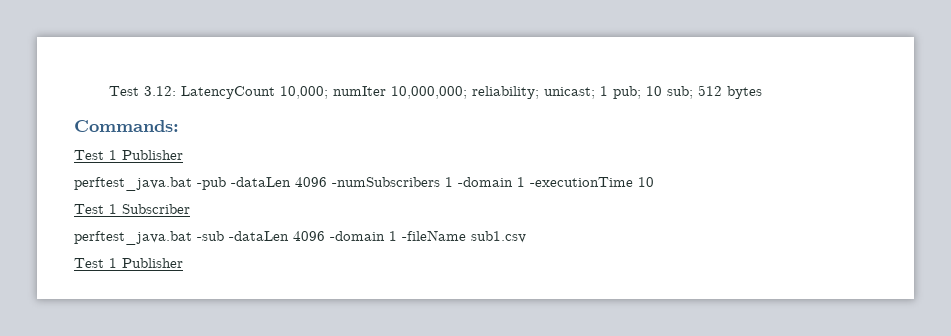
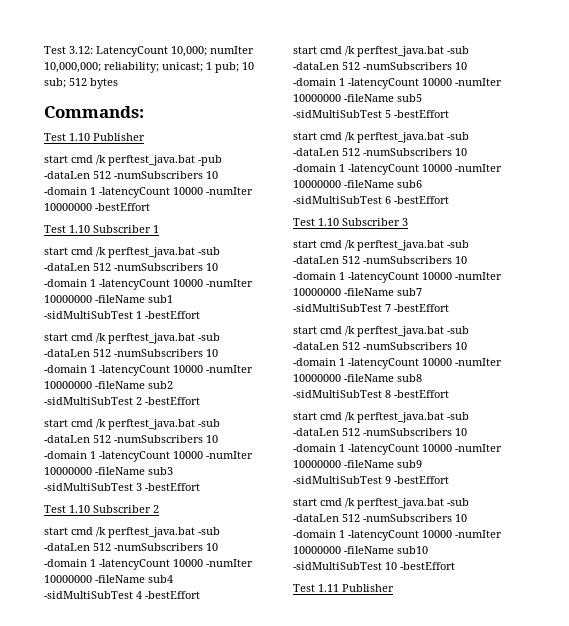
[109,150,117,160] 1 -> [69,133,90,141] 1.10
[74,177,654,191] [74,204,190,214] [74,230,526,245] [74,258,117,268] perftest_java.bat -pub -dataLen 4096 -numSubscribers 1 -domain 1 -executionTime 10 // Test 1 Subscriber // perftest_java.bat -sub -dataLen 4096 -domain 1 -fileName sub1.csv // Test 1 -> [44,155,222,166] [44,171,218,179] [44,187,253,198] [44,203,150,211] [44,225,159,233] [44,247,220,258] [44,263,218,271] [44,279,253,290] [44,295,173,303] [44,311,200,319] [44,333,220,344] [44,349,218,357] [44,365,253,376] [44,381,173,389] [44,397,200,405] [44,419,220,430] [44,435,218,443] [44,451,253,462] [44,467,173,475] [44,483,200,491] [44,505,159,513] [44,527,220,538] [44,543,218,551] [44,559,253,570] [44,575,173,583] [44,591,200,599] [293,46,469,57] [293,62,467,70] [293,78,502,89] [293,94,422,102] [293,110,449,118] [293,132,469,143] [293,148,467,156] [293,164,502,175] [293,180,422,188] [293,196,449,204] [293,218,408,226] [293,240,469,251] [293,256,467,264] [293,272,502,283] [293,288,422,296] [293,304,449,312] [293,326,469,337] [293,342,467,350] [293,358,502,369] [293,374,422,382] [293,390,449,398] [293,412,469,423] [293,428,467,436] [293,444,502,455] [293,460,422,468] [293,476,449,484] [293,498,469,509] [293,514,467,522] [293,530,502,541] [293,546,428,554] [293,562,455,570] [293,584,339,592] start cmd /k perftest_java.bat -pub -dataLen 512 -numSubscribers 10 -domain 1 -latencyCount 10000 -numIter 10000000 -bestEffort // Test 1.10 Subscriber 1 // start cmd /k perftest_java.bat -sub -dataLen 512 -numSubscribers 10 -domain 1 -latencyCount 10000 -numIter 10000000 -fileName sub1 -sidMultiSubTest 1 -bestEffort // start cmd /k perftest_java.bat -sub -dataLen 512 -numSubscribers 10 -domain 1 -latencyCount 10000 -numIter 10000000 -fileName sub2 -sidMultiSubTest 2 -bestEffort // start cmd /k perftest_java.bat -sub -dataLen 512 -numSubscribers 10 -domain 1 -latencyCount 10000 -numIter 10000000 -fileName sub3 -sidMultiSubTest 3 -bestEffort // Test 1.10 Subscriber 2 // start cmd /k perftest_java.bat -sub -dataLen 512 -numSubscribers 10 -domain 1 -latencyCount 10000 -numIter 10000000 -fileName sub4 -sidMultiSubTest 4 -bestEffort // start cmd /k perftest_java.bat -sub -dataLen 512 -numSubscribers 10 -domain 1 -latencyCount 10000 -numIter 10000000 -fileName sub5 -sidMultiSubTest 5 -bestEffort // start cmd /k perftest_java.bat -sub -dataLen 512 -numSubscribers 10 -domain 1 -latencyCount 10000 -numIter 10000000 -fileName sub6 -sidMultiSubTest 6 -bestEffort // Test 1.10 Subscriber 3 // start cmd /k perftest_java.bat -sub -dataLen 512 -numSubscribers 10 -domain 1 -latencyCount 10000 -numIter 10000000 -fileName sub7 -sidMultiSubTest 7 -bestEffort // start cmd /k perftest_java.bat -sub -dataLen 512 -numSubscribers 10 -domain 1 -latencyCount 10000 -numIter 10000000 -fileName sub8 -sidMultiSubTest 8 -bestEffort // start cmd /k perftest_java.bat -sub -dataLen 512 -numSubscribers 10 -domain 1 -latencyCount 10000 -numIter 10000000 -fileName sub9 -sidMultiSubTest 9 -bestEffort // start cmd /k perftest_java.bat -sub -dataLen 512 -numSubscribers 10 -domain 1 -latencyCount 10000 -numIter 10000000 -fileName sub10 -sidMultiSubTest 10 -bestEffort // Test 1.11

